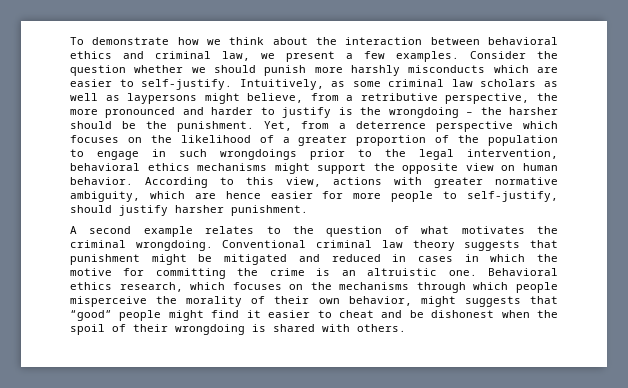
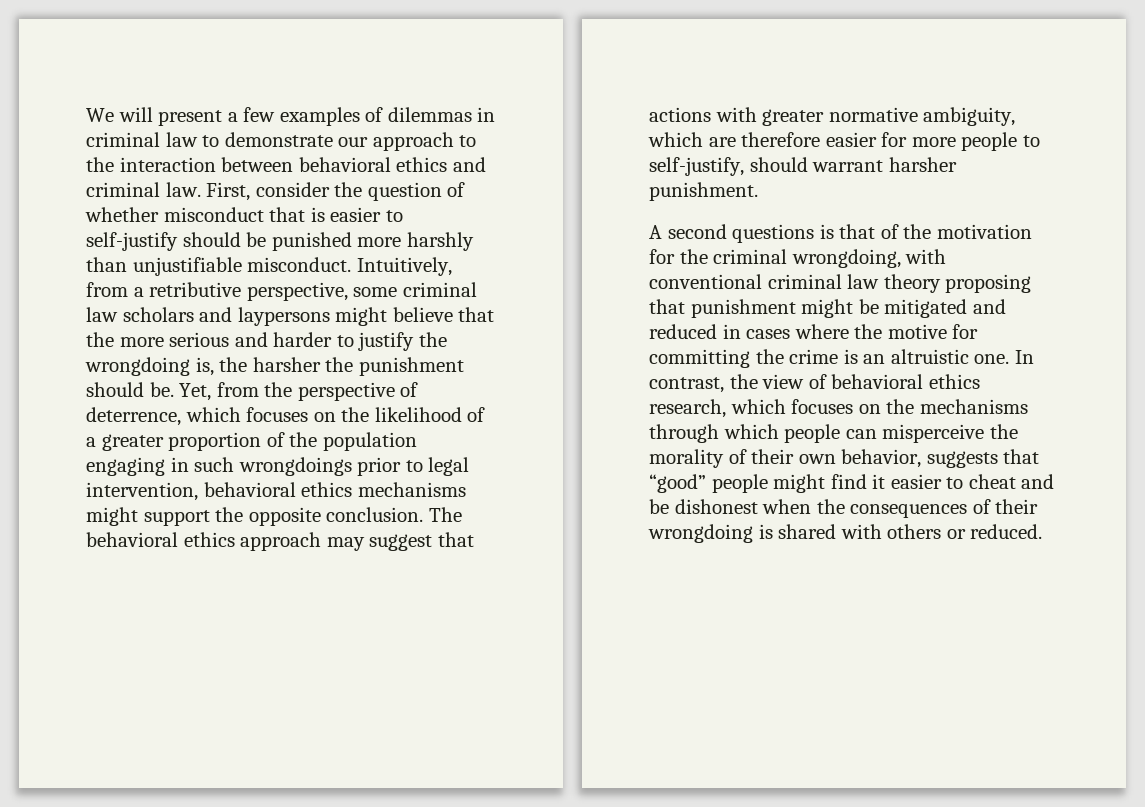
[70,37,308,45] To demonstrate how we think about -> [86,107,496,126] [86,132,477,151] We will present a few examples of dilemmas in criminal law to demonstrate our approach to
[222,51,558,62] [70,65,558,76] [70,79,558,90] [70,93,530,104] law, we present a few examples. Consider the question whether we should punish more harshly misconducts which are easier to self-justify. Intuitively, as some criminal law scholars as well as laypersons might believe, from a retributive perspective, -> [165,182,466,201] [85,207,403,222] [86,232,474,251] [86,257,452,276] [86,282,477,301] [86,307,495,326] law. First, consider the question of whether misconduct that is easier to self-justify should be punished more harshly than unjustifiable misconduct. Intuitively, from a retributive perspective, some criminal law scholars and laypersons might believe that
[105,107,176,118] pronounced -> [169,332,230,347] serious
[338,107,353,115] is -> (415, 341) none
[466,112,474,115] – -> [195,357,214,376] is,
[70,121,514,132] should be the punishment. Yet, from a deterrence perspective -> [325,357,464,376] [86,382,419,401] [86,407,181,426] the punishment should be. Yet, from the perspective of deterrence,
[70,149,139,160] to engage -> [86,457,165,476] engaging
[385,149,406,157] the -> (423, 466) none
[465,163,558,171] [70,177,321,188] view on human behavior. According to this view, -> [326,507,462,522] [86,532,474,551] conclusion. The behavioral ethics approach may suggest that
[225,191,261,199] hence -> [741,132,821,147] therefore
[119,205,168,216] justify -> [812,160,884,172] warrant
[143,226,558,237] [70,240,307,251] example relates to the question of what motivates the criminal wrongdoing. Conventional -> [732,224,1032,243] [649,249,947,268] [649,274,762,289] questions is that of the motivation for the criminal wrongdoing, with conventional
[464,240,521,251] suggests -> [945,274,1032,293] proposing
[464,254,526,262] in which -> [794,324,849,339] where
[488,268,559,276] Behavioral -> [1014,350,1034,364] [649,374,924,393] In contrast, the view of behavioral
(558, 287) none -> [845,429,877,439] can
[420,296,456,307] might -> (922, 458) none
[70,324,105,335] spoil -> [850,504,968,518] consequences
[357,324,406,332] others. -> [887,524,1043,539] others or reduced.

